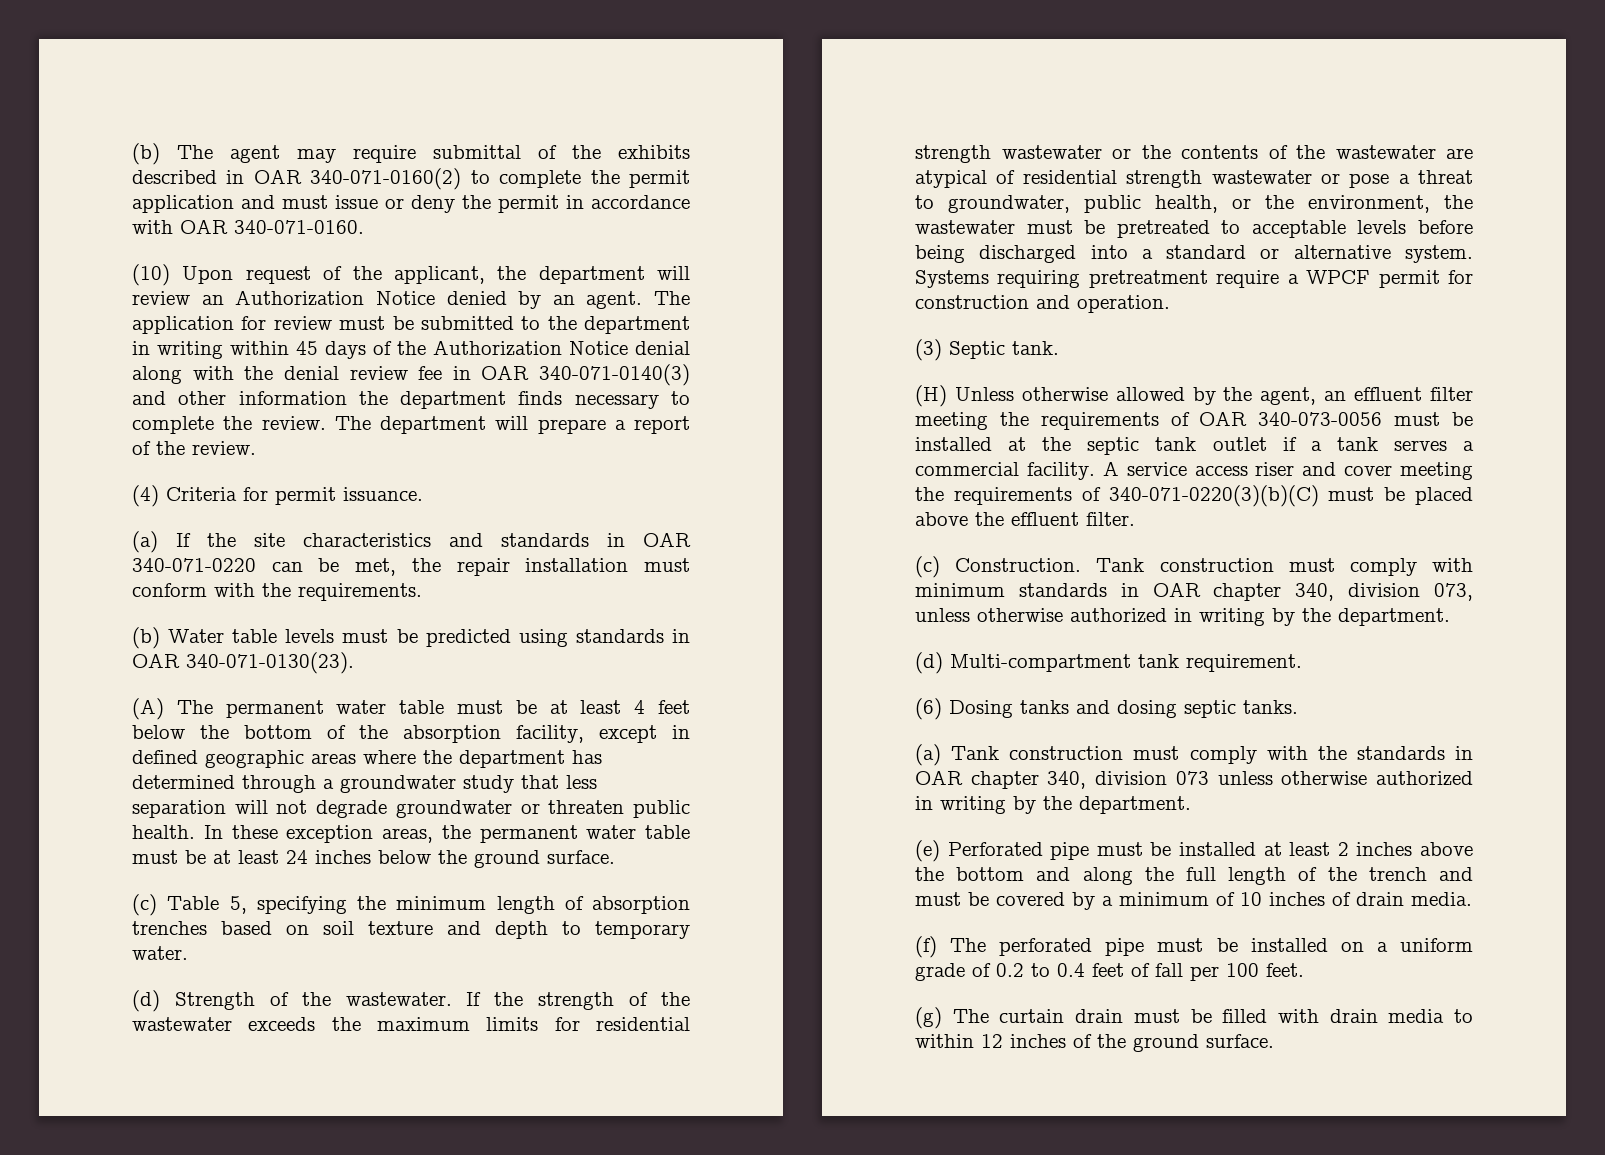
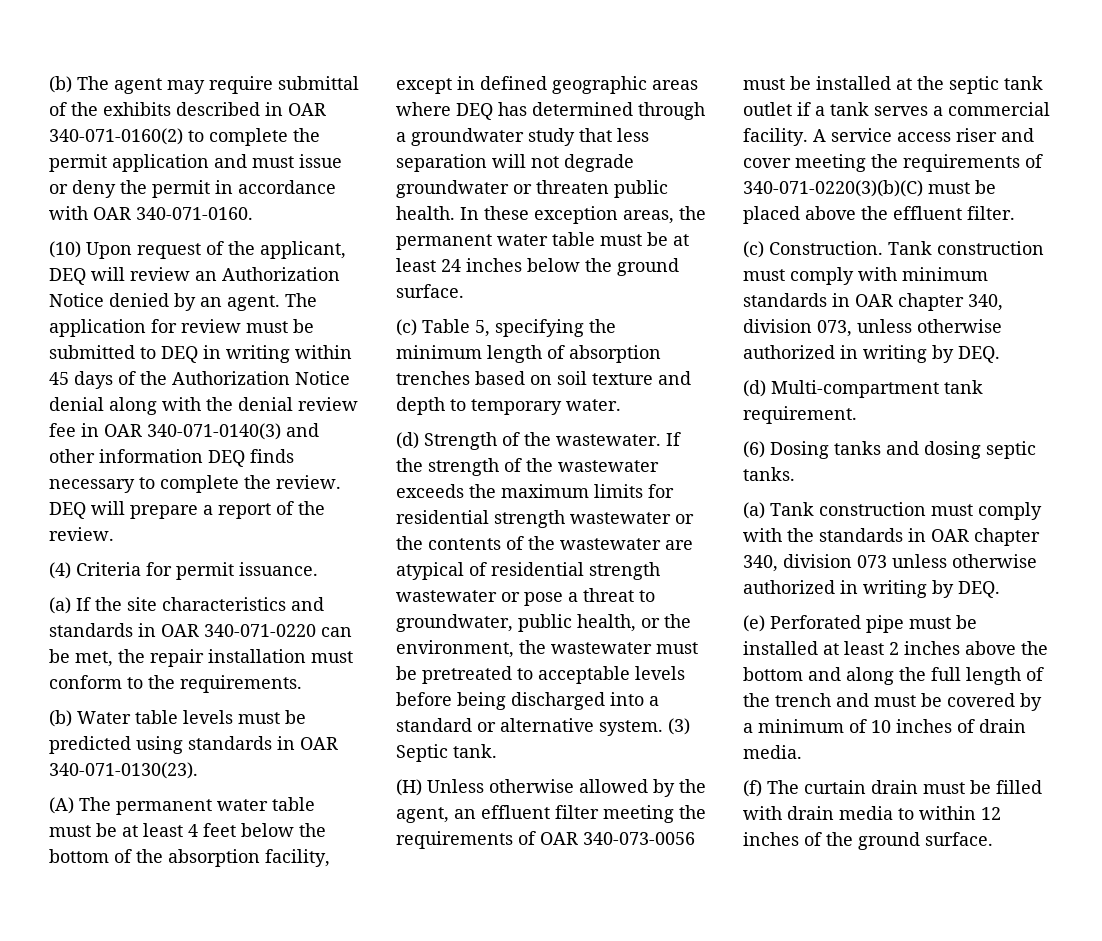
[497,266,645,284] the department -> [49,268,86,285] DEQ
[547,316,690,334] the department -> [161,346,198,363] DEQ
[358,391,507,409] the department -> [208,450,245,467] DEQ
[334,416,486,434] The department -> [49,502,86,519] DEQ
[214,583,255,597] with -> [127,677,143,689] to
[423,750,565,768] the department -> [456,103,493,120] DEQ
[915,270,1473,288] [915,295,1170,313] Systems requiring pretreatment require a WPCF permit for construction and operation. // -> (663, 728) none
[1302,608,1450,626] the department. -> [958,346,1000,363] DEQ.
[1043,796,1191,814] the department. -> [958,581,1000,598] DEQ.
[999,938,1473,956] [915,963,1304,981] [915,1007,989,1029] perforated pipe must be installed on a uniform grade of 0.2 to 0.4 feet of fall per 100 feet. // (g) The -> (799, 787) none

